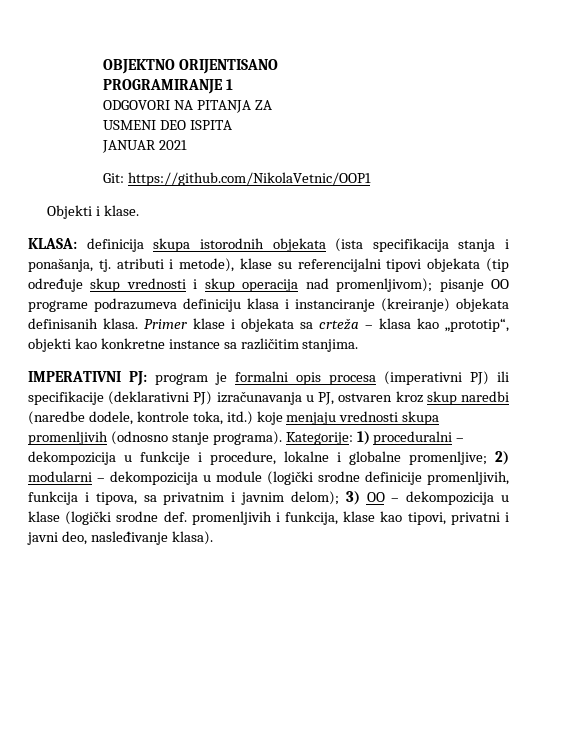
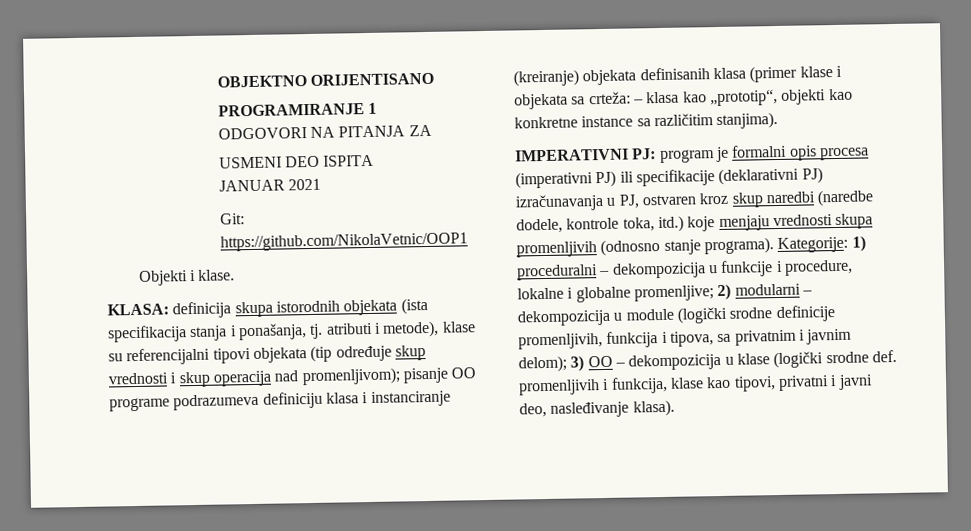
[103,318,187,329] klasa. Primer -> [712,65,798,83] klasa (primer
[319,318,359,330] crteža -> [588,91,631,105] crteža:
[302,339,359,352] stanjima. -> [716,111,779,130] stanjima).

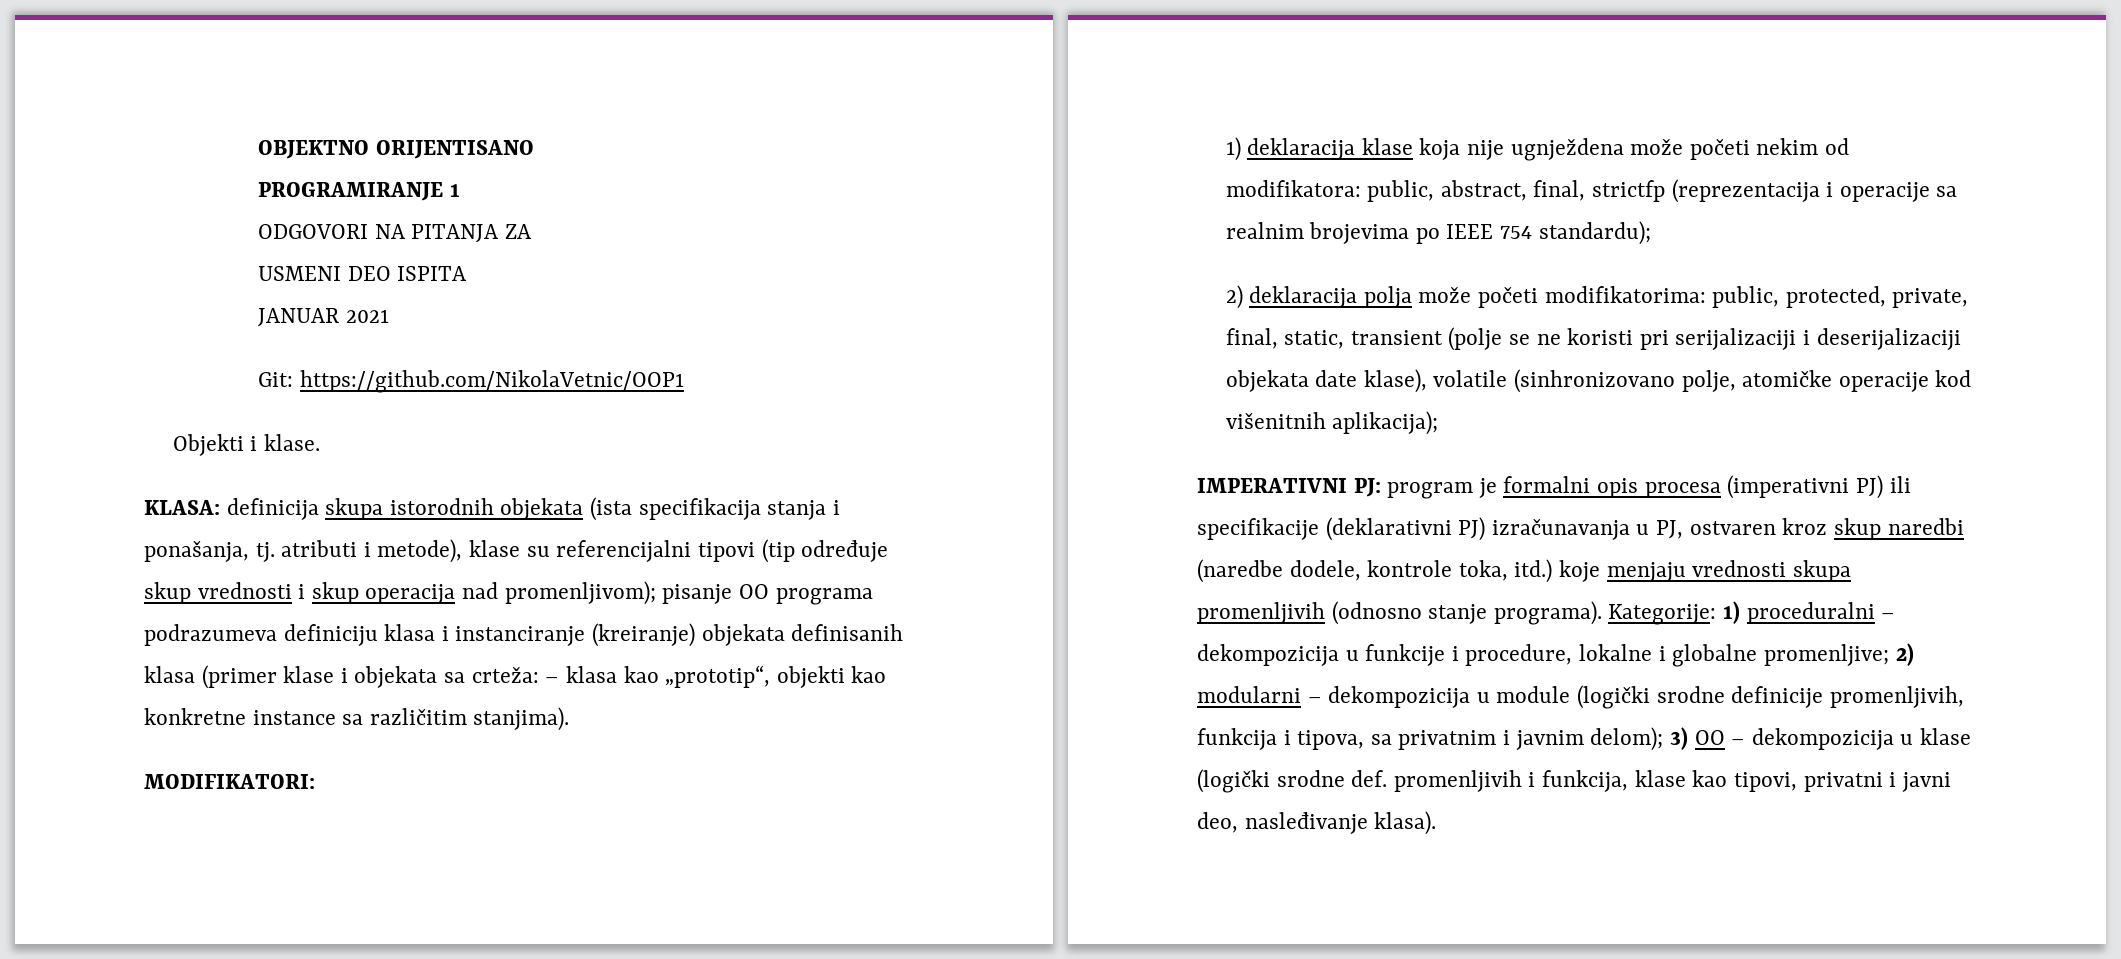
[252,347,307,363] objekata -> (755, 552) none
[109,397,170,412] programe -> [775,588,873,605] programa
(779, 120) none -> [144,774,315,789] [1225,137,1850,161] [1225,179,1958,203] [1225,221,1651,245] [1225,285,1969,309] [1225,327,1961,351] [1225,369,1972,393] [1225,411,1439,435] // MODIFIKATORI: // 1) deklaracija klase koja nije ugnježdena može početi nekim od modifikatora: public, abstract, final, strictfp (reprezentacija i operacije sa realnim brojevima po IEEE 754 standardu); // 2) deklaracija polja može početi modifikatorima: public, protected, private, final, static, transient (polje se ne koristi pri serijalizaciji i deserijalizaciji objekata date klase), volatile (sinhronizovano polje, atomičke operacije kod višenitnih aplikacija);

